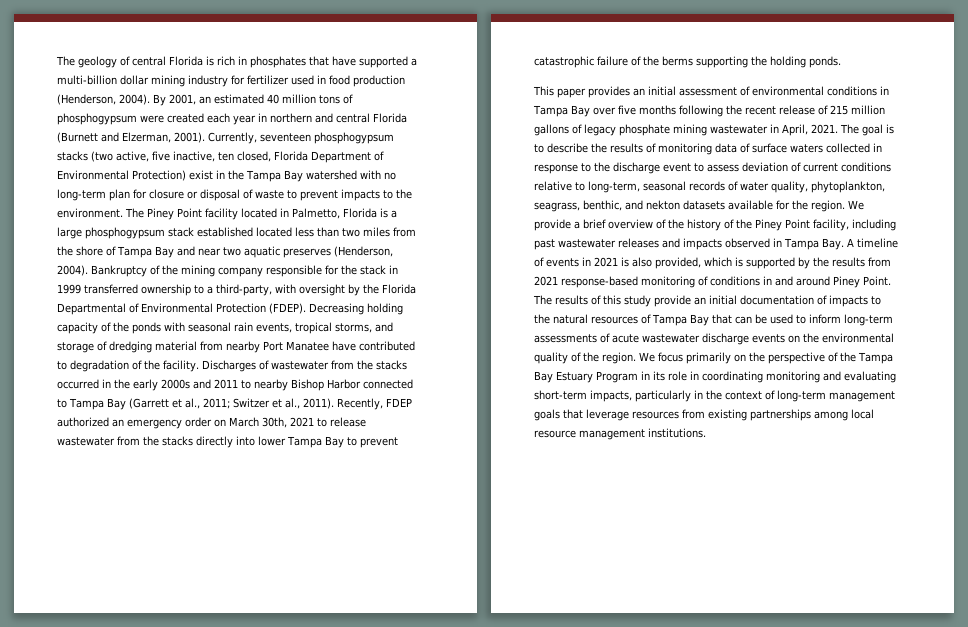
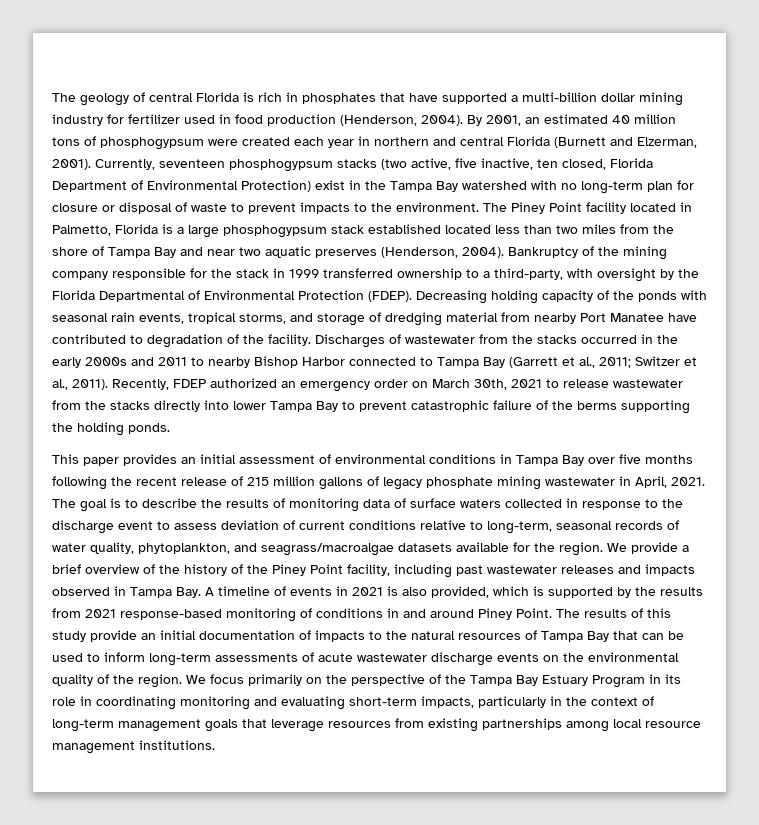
[534,200,680,212] seagrass, benthic, and nekton -> [234,543,394,556] and seagrass/macroalgae

